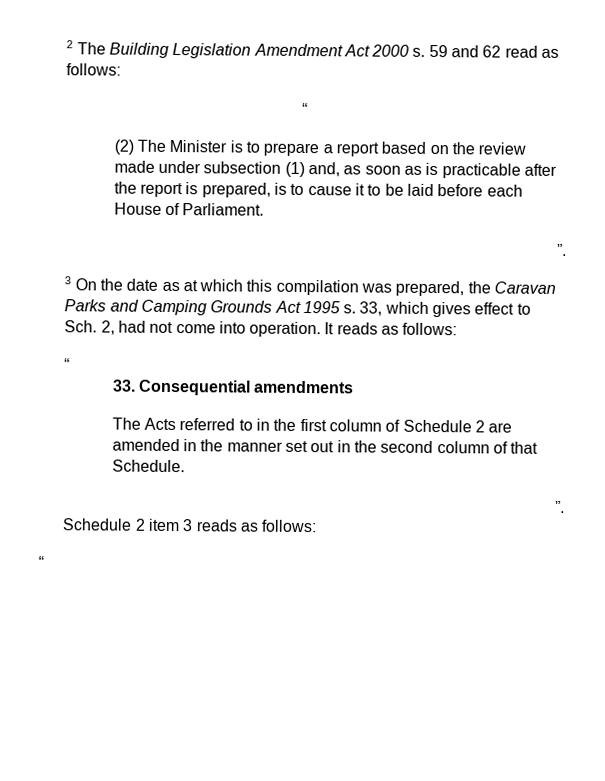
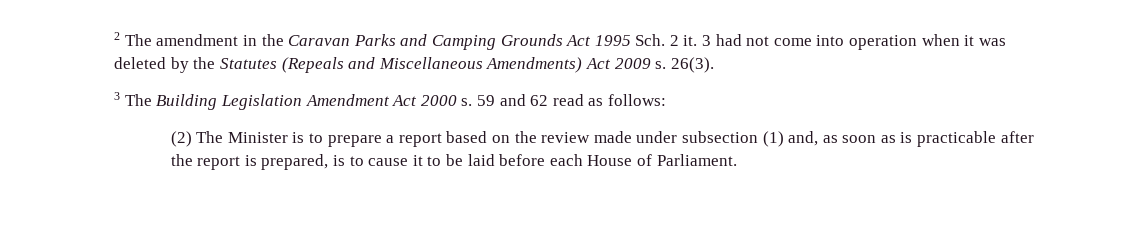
(106, 48) none -> [156,34,1006,50] [114,57,714,73] [114,92,152,106] amendment in the Caravan Parks and Camping Grounds Act 1995 Sch. 2 it. 3 had not come into operation when it was deleted by the Statutes (Repeals and Miscellaneous Amendments) Act 2009 s. 26(3). // 3 The
[302,102,308,116] // “ -> (666, 100) none
[557,243,567,257] [64,276,557,297] [64,299,531,318] [64,320,458,338] [64,358,71,371] [111,379,355,396] [111,417,513,433] [111,438,539,454] [111,459,185,473] [555,500,565,514] [62,518,318,533] [38,555,44,569] // ”. // 3 On the date as at which this compilation was prepared, the Caravan Parks and Camping Grounds Act 1995 s. 33, which gives effect to Sch. 2, had not come into operation. It reads as follows: // “ // 33. Consequential amendments // The Acts referred to in the first column of Schedule 2 are amended in the manner set out in the second column of that Schedule. // ”. // Schedule 2 item 3 reads as follows: // “ -> (737, 160) none

